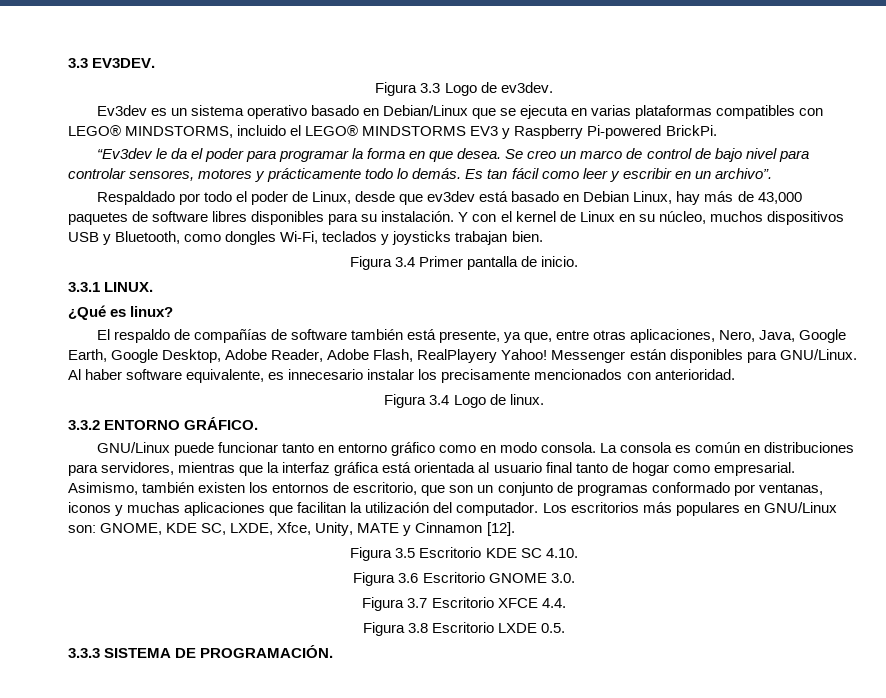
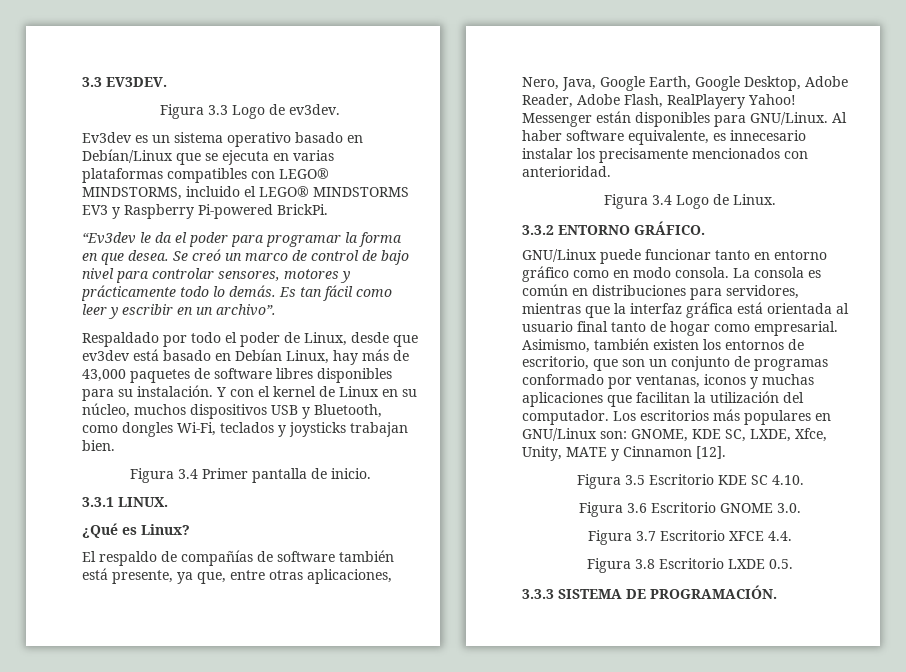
[383,105,469,116] Debian/Linux -> [82,149,173,163] Debían/Linux
[527,150,557,159] creo -> [192,249,221,261] creó
[583,191,630,202] Debian -> [235,349,282,361] Debían
[130,306,174,317] linux? -> [141,524,190,535] Linux?
[509,394,544,405] linux. -> [733,194,776,205] Linux.

